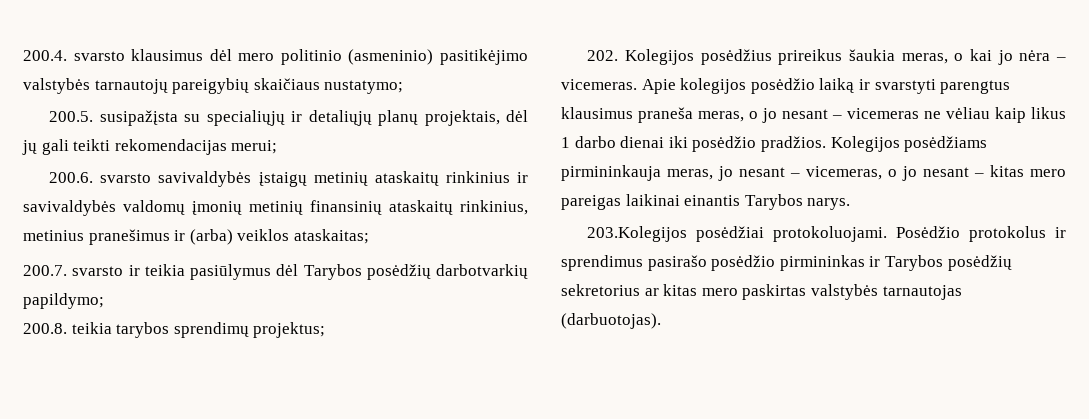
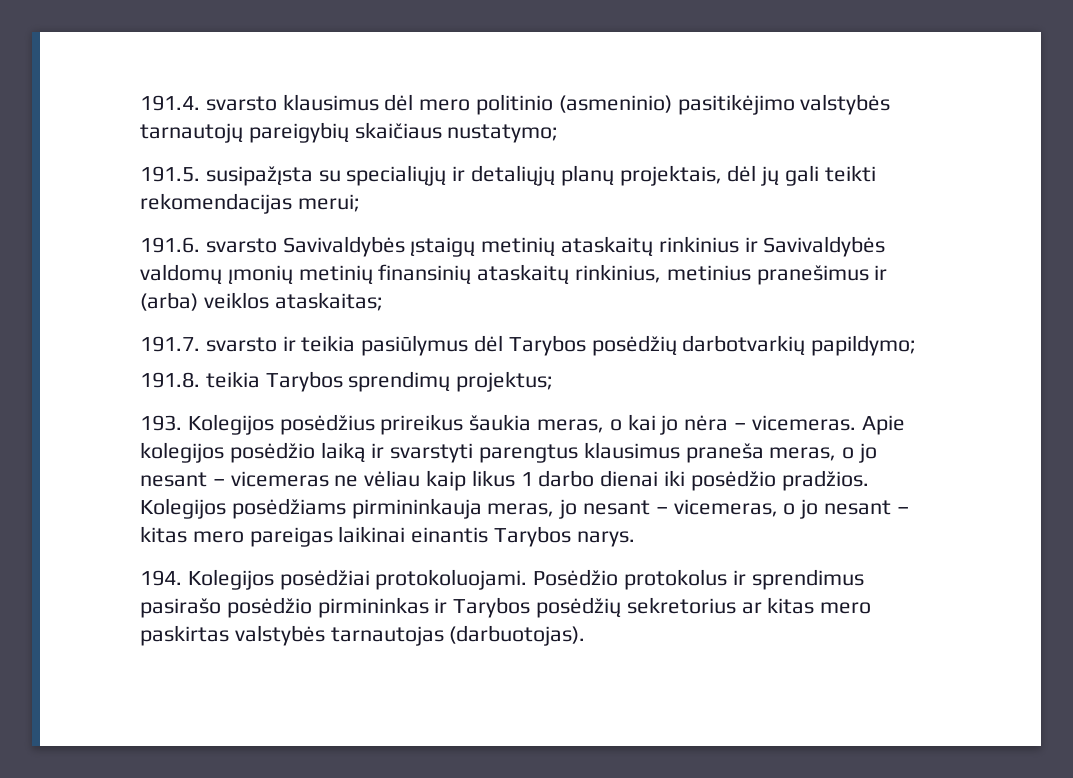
[23,50,67,61] 200.4. -> [140,95,200,111] 191.4.
[49,111,94,122] 200.5. -> [140,166,200,182] 191.5.
[49,171,252,187] 200.6. svarsto savivaldybės -> [140,236,405,257] 191.6. svarsto Savivaldybės
[23,200,116,216] savivaldybės -> [763,236,886,257] Savivaldybės
[23,265,67,276] 200.7. -> [140,336,200,352] 191.7.
[23,322,170,338] 200.8. teikia tarybos -> [140,371,343,392] 191.8. teikia Tarybos
[587,50,619,61] 202. -> [140,415,182,431] 193.
[587,226,688,242] 203.Kolegijos -> [140,569,274,590] 194. Kolegijos

